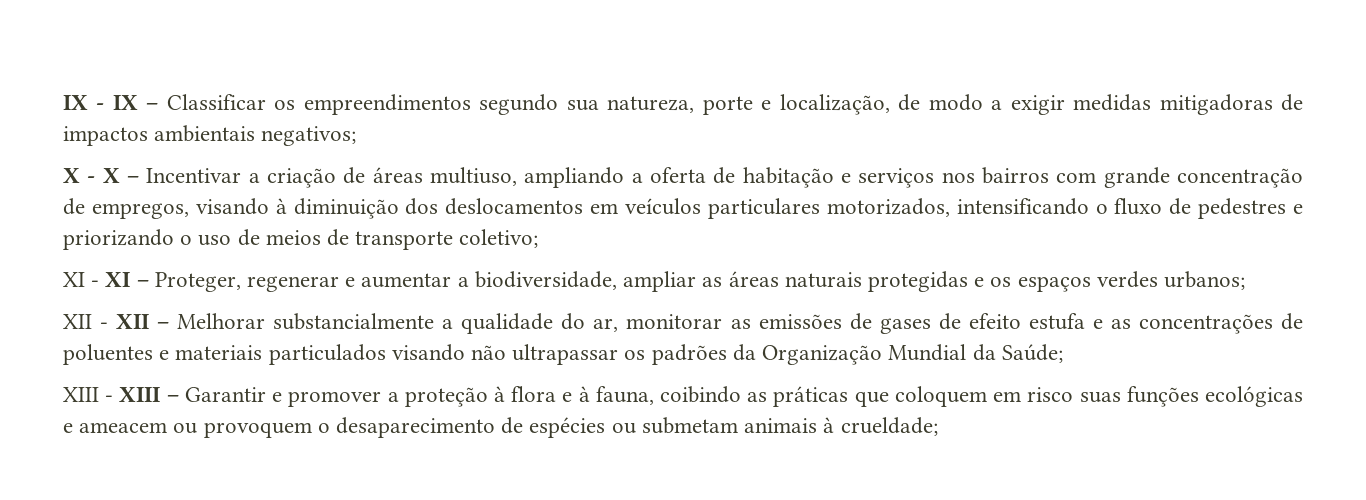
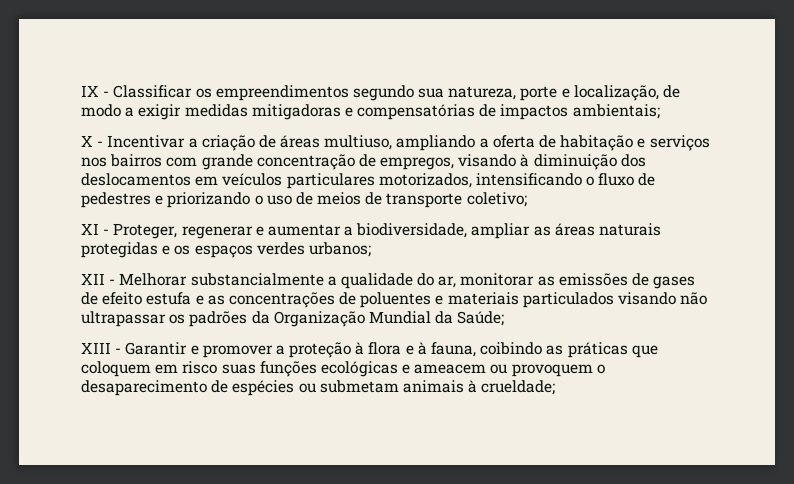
[63,95,159,110] IX - IX – -> [81,85,110,97] IX -
[1281,94,1304,111] [63,125,357,146] [63,168,139,183] de impactos ambientais negativos; // X - X – -> [344,104,660,120] [81,135,104,147] e compensatórias de impactos ambientais; // X -
[105,272,149,287] XI – -> (110, 232) none
[116,314,170,329] XII – -> (116, 282) none
[119,387,179,402] XIII – -> (122, 351) none

